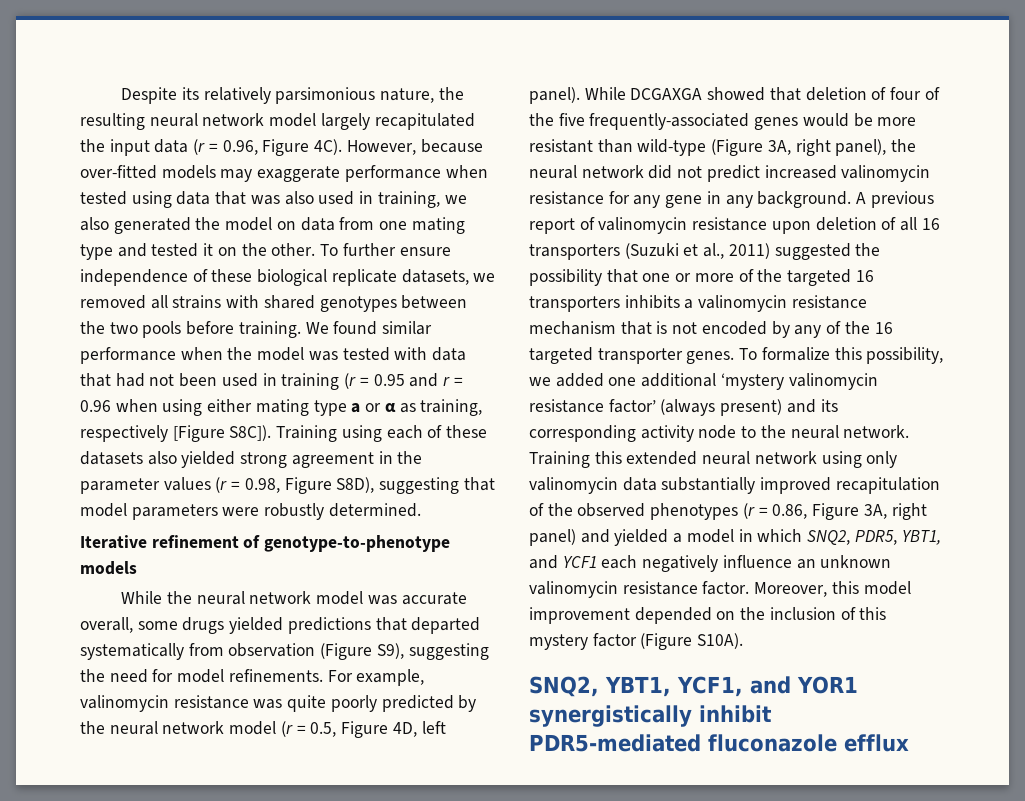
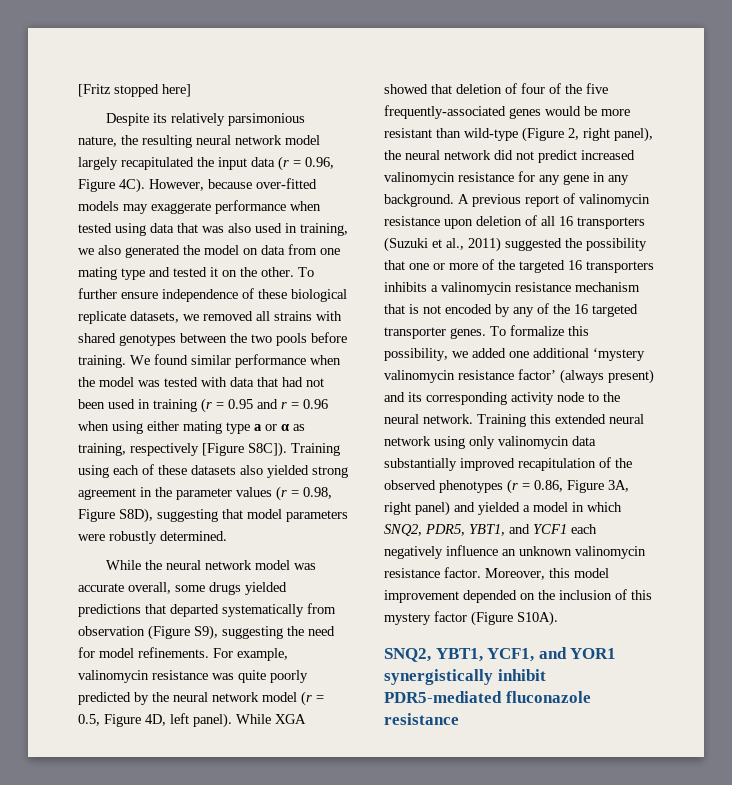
(121, 95) none -> [78,84,191,97] [Fritz stopped here] //
[80,535,451,552] [80,561,137,575] // Iterative refinement of genotype-to-phenotype models -> (227, 536) none
[630,88,703,100] DCGAXGA -> [275,714,306,724] XGA
[767,140,791,155] 3A, -> [568,128,579,140] 2,
[844,734,909,752] efflux -> [384,713,459,725] resistance

